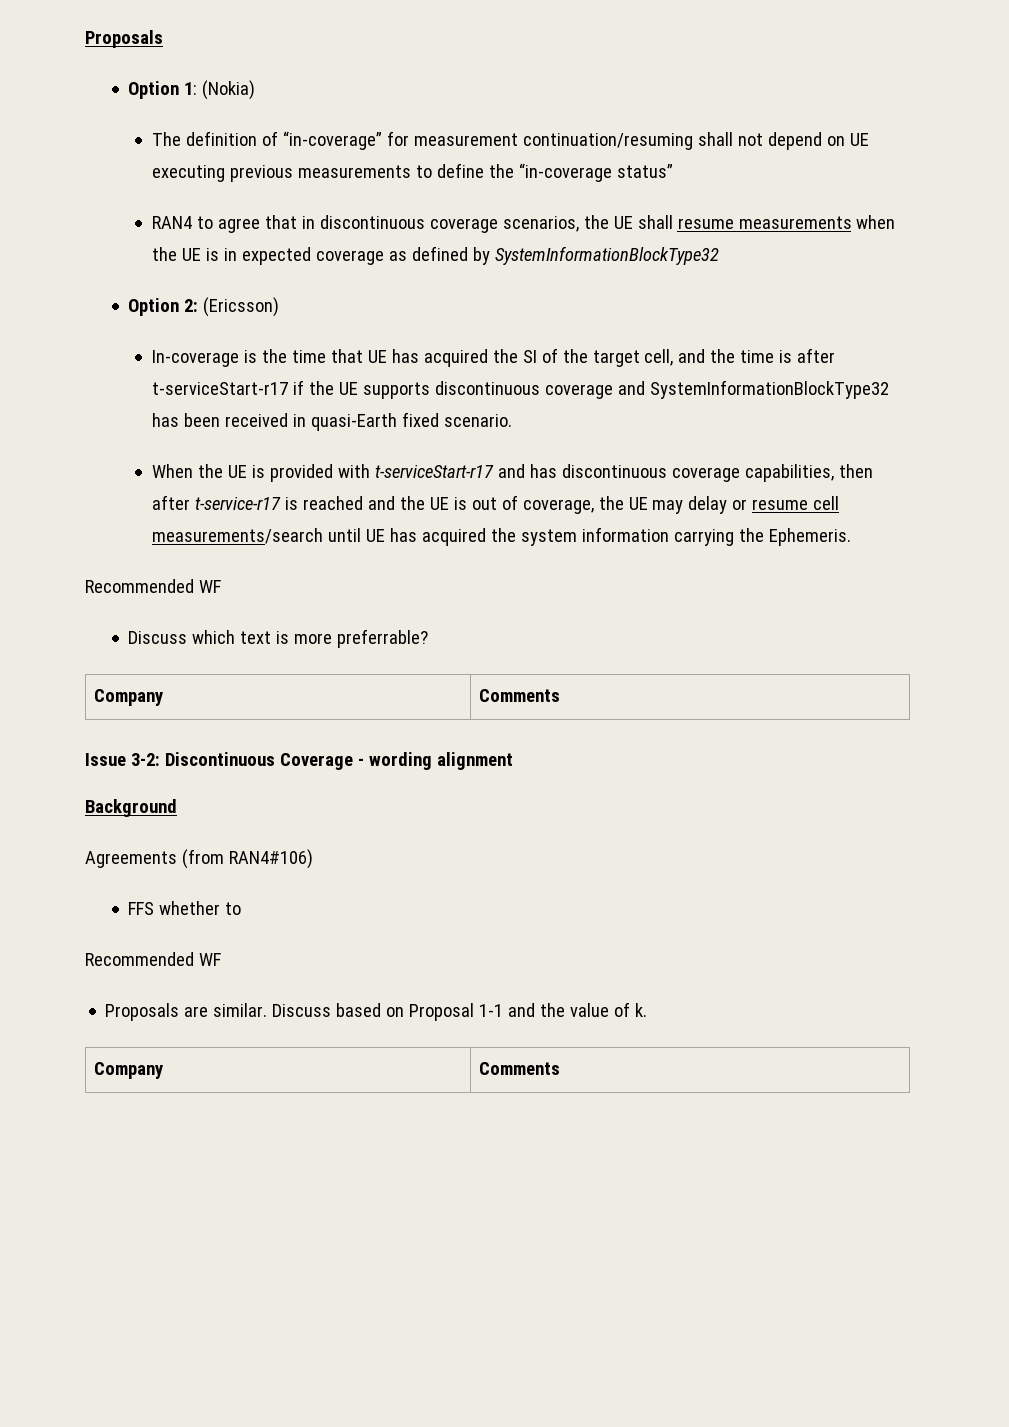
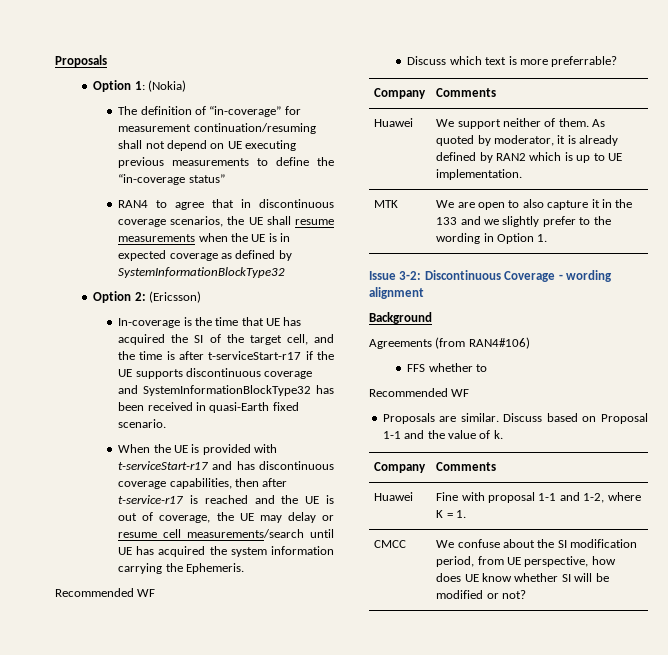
(560, 695) none -> [374,118,414,127] [436,118,606,129] [436,135,619,146] [436,152,622,163] [436,169,523,180] [374,200,399,208] [436,199,633,210] [436,216,611,227] [436,233,548,244] // Huawei | We support neither of them. As quoted by moderator, it is already defined by RAN2 which is up to UE implementation. // MTK | We are open to also capture it in the 133 and we slightly prefer to the wording in Option 1.
(560, 1068) none -> [374,492,414,501] [436,492,641,503] [436,510,467,518] [374,540,407,548] [436,539,638,548] [436,556,616,567] [436,573,609,582] [436,590,527,599] // Huawei | Fine with proposal 1-1 and 1-2, where K = 1. // CMCC | We confuse about the SI modification period, from UE perspective, how does UE know whether SI will be modified or not?

